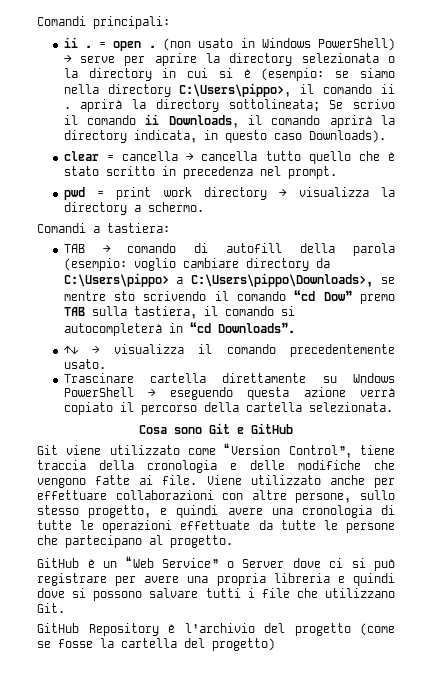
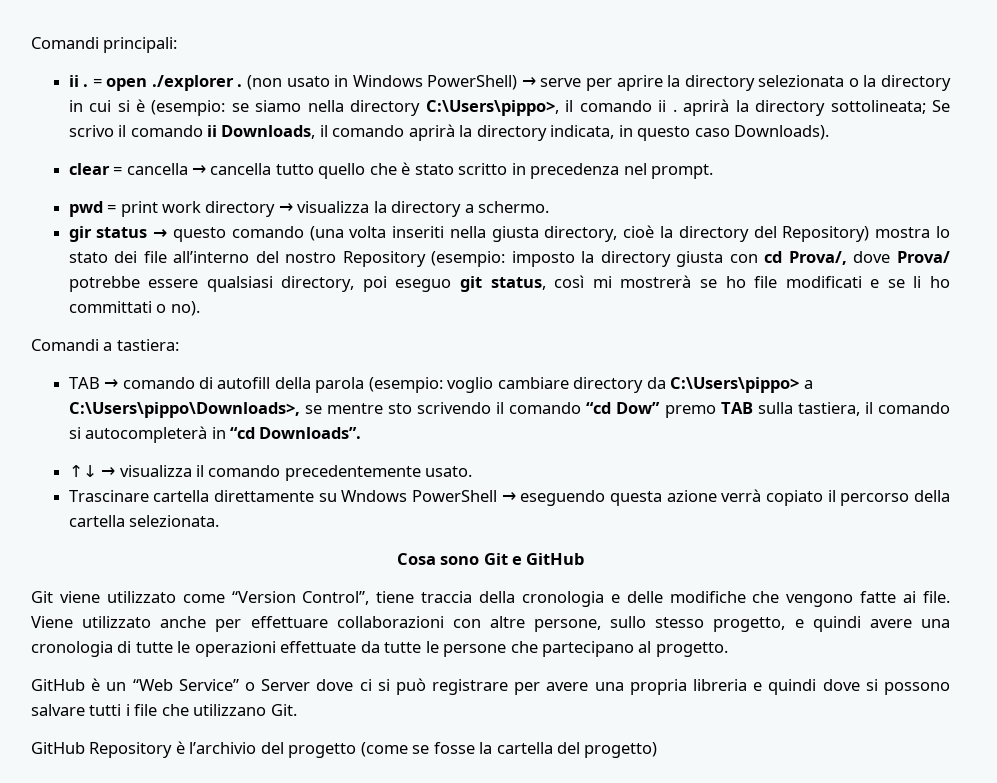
(142, 46) none -> [151,75,234,91] ./explorer
(204, 207) none -> [68,225,951,242] [68,251,950,267] [68,275,950,292] [68,301,200,316] // gir status → questo comando (una volta inseriti nella giusta directory, cioè la directory del Repository) mostra lo stato dei file all’interno del nostro Repository (esempio: imposto la directory giusta con cd Prova/, dove Prova/ potrebbe essere qualsiasi directory, poi eseguo git status, così mi mostrerà se ho file modificati e se li ho committati o no).

